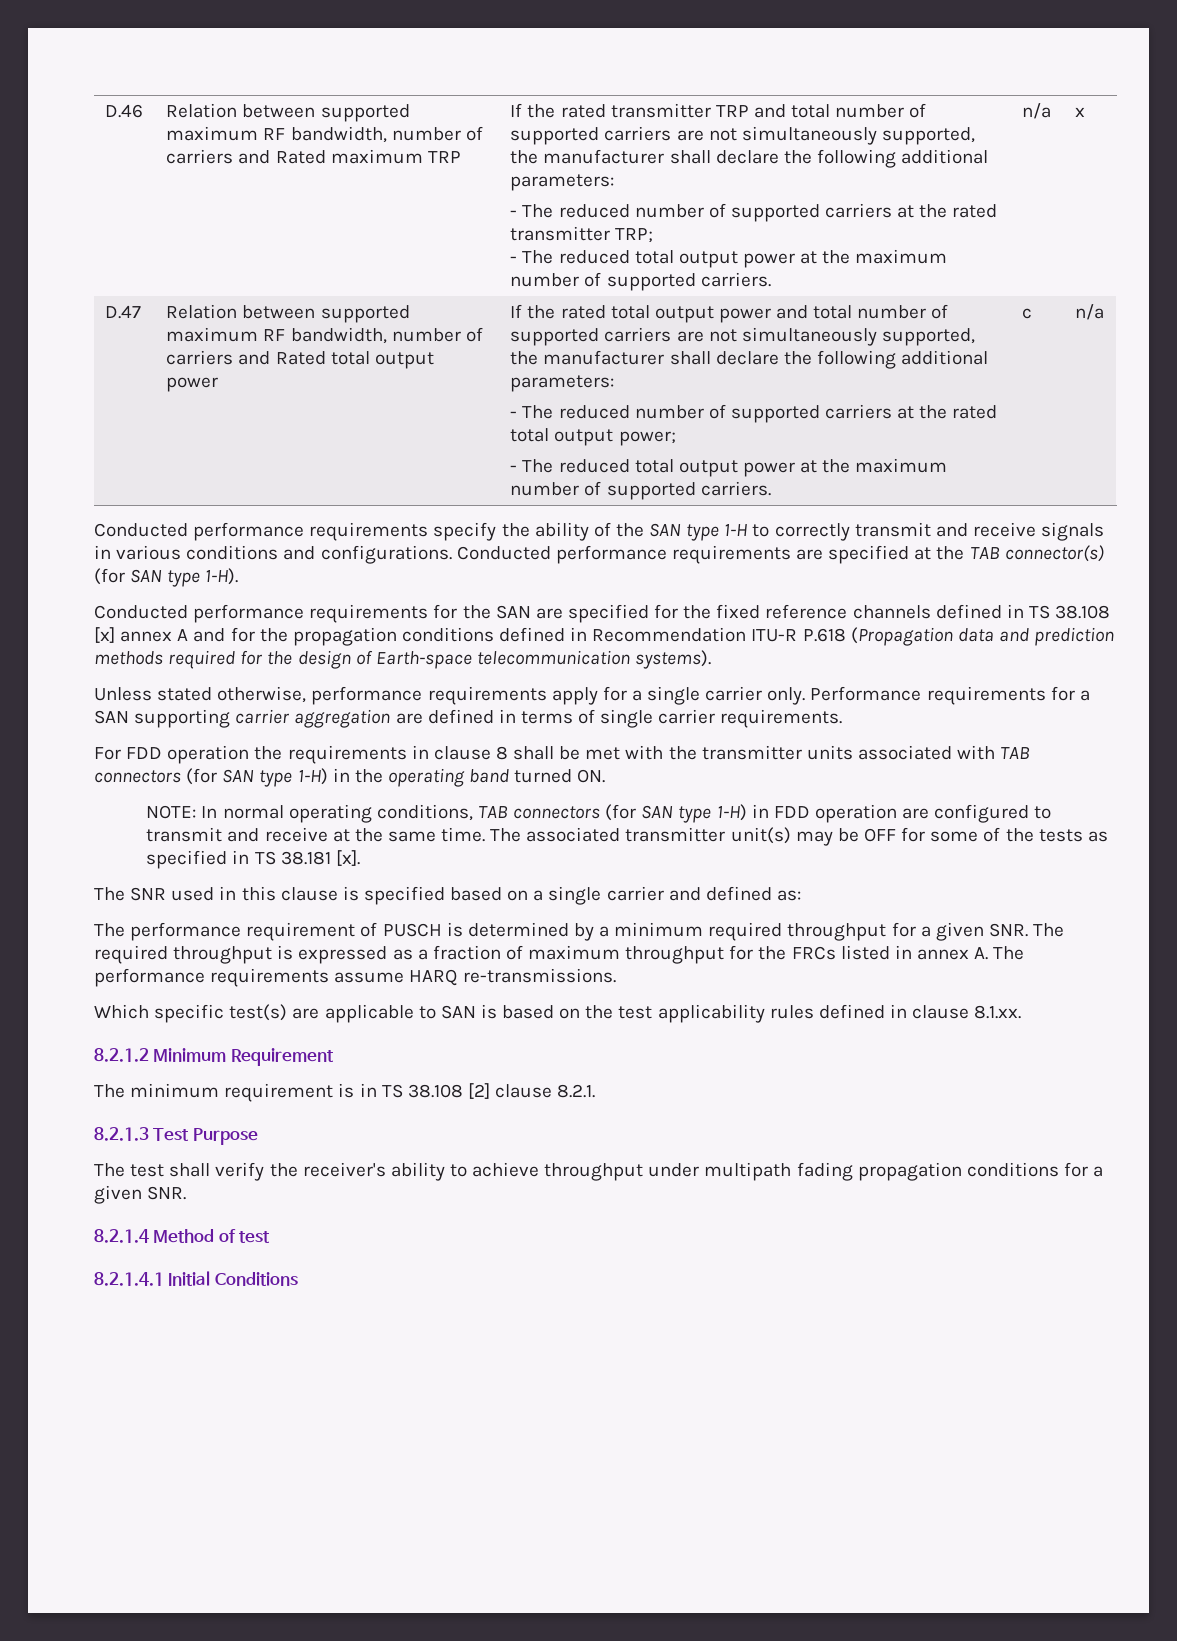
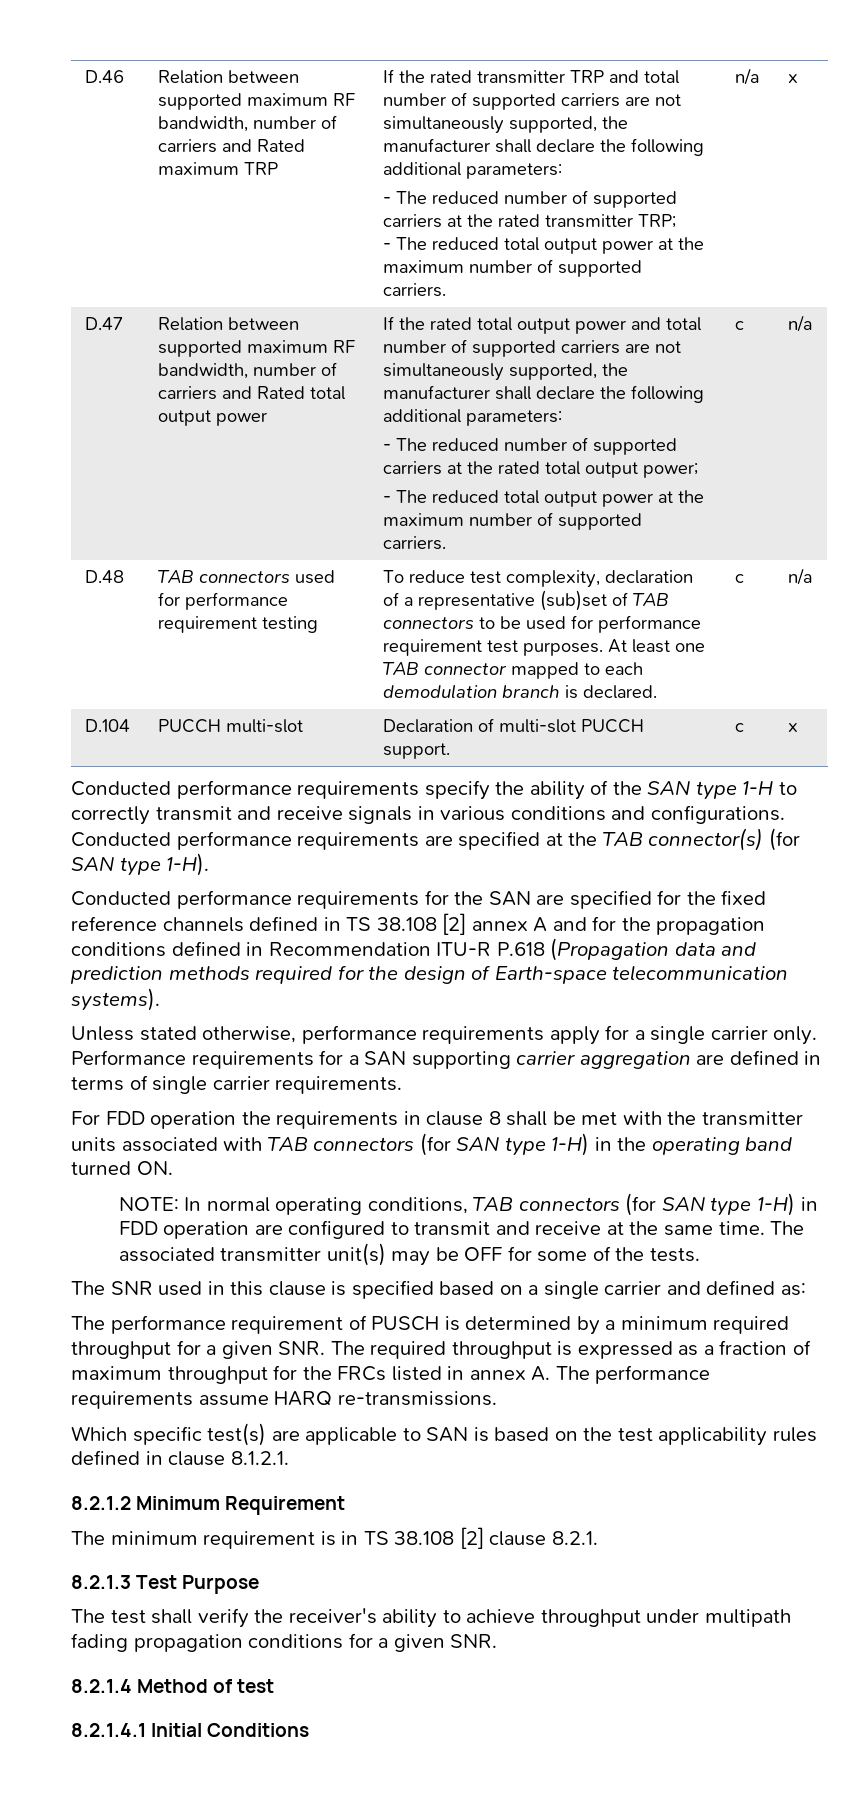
(1105, 312) none -> [84,570,124,583] [157,570,335,584] [157,592,288,610] [157,616,318,633] [382,570,693,588] [382,590,669,611] [382,615,701,633] [382,639,705,656] [382,662,643,679] [382,684,657,699] [734,574,744,583] [787,568,812,585] [84,719,130,732] [157,719,303,733] [382,718,644,733] [382,743,450,759] [734,723,744,732] [787,723,798,732] // D.48 | TAB connectors used for performance requirement testing | To reduce test complexity, declaration of a representative (sub)set of TAB connectors to be used for performance requirement test purposes. At least one TAB connector mapped to each demodulation branch is declared. | c | n/a // D.104 | PUCCH multi-slot | Declaration of multi-slot PUCCH support. | c | x
[94,627,115,643] [x] -> [442,913,467,935] [2]
[1038,829,1108,842] [146,850,360,869] tests as specified in TS 38.181 [x]. -> [649,1248,700,1262] tests.
[974,1005,1022,1019] 8.1.xx. -> [230,1451,289,1465] 8.1.2.1.

